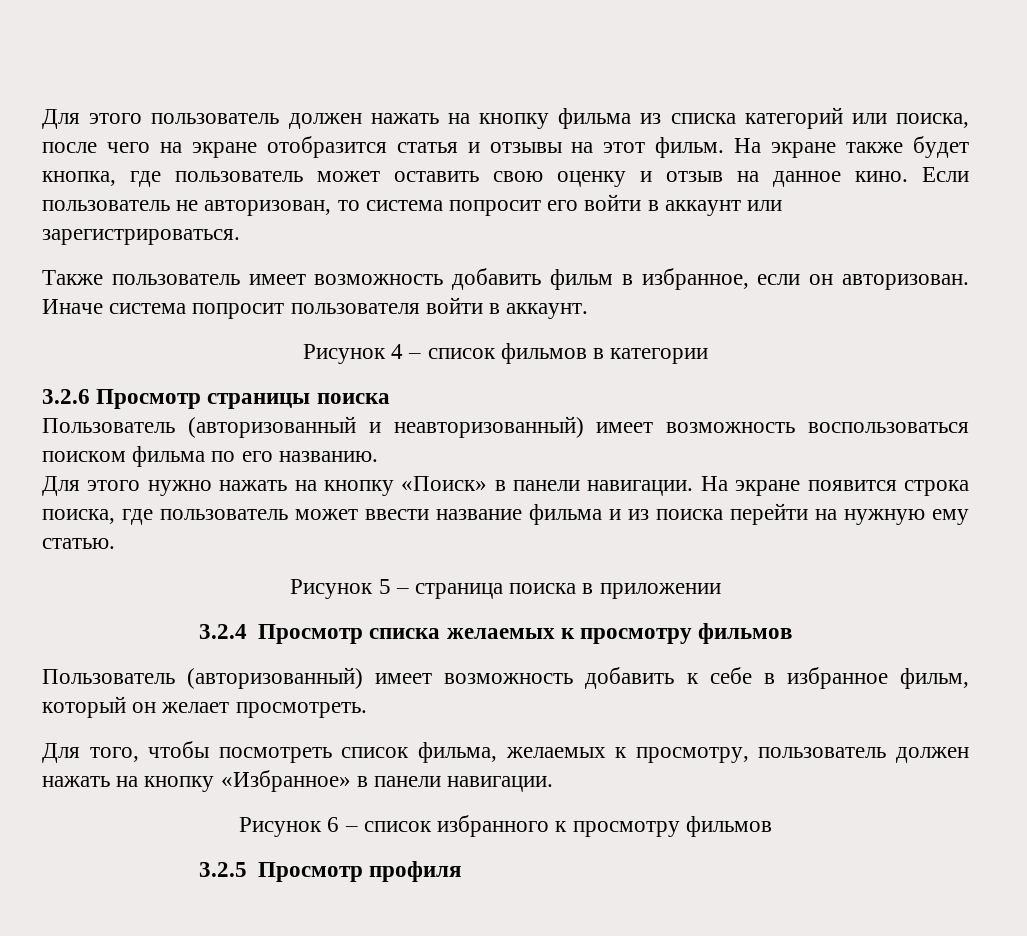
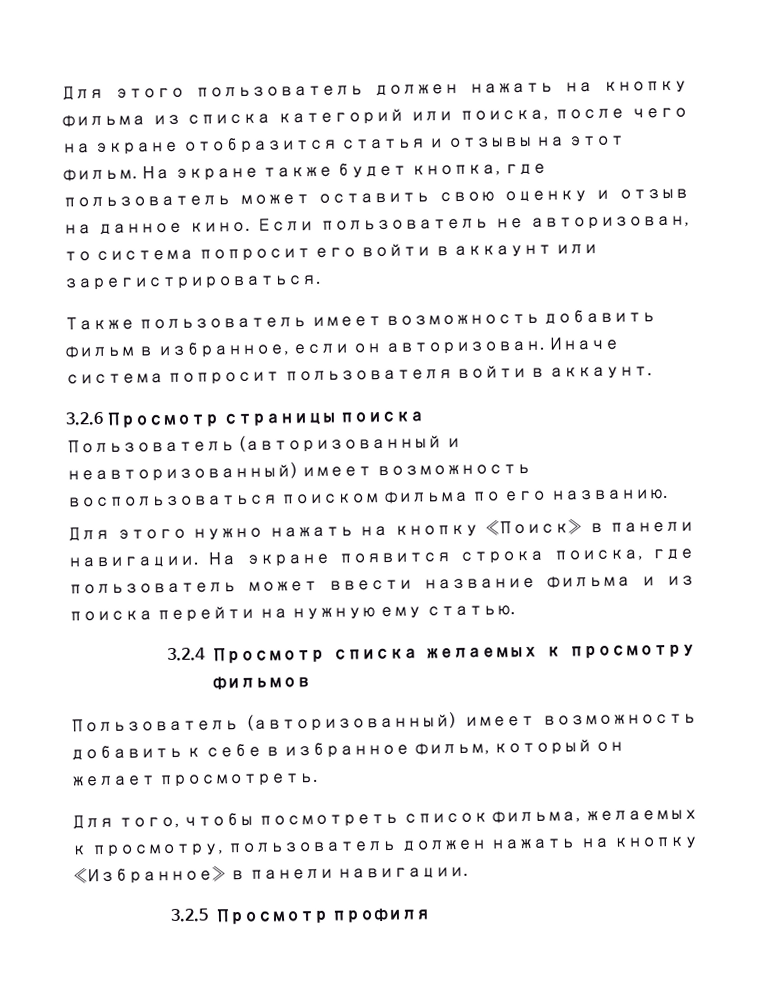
[302,343,709,364] // Рисунок 4 – список фильмов в категории -> (653, 372) none
[290,579,721,599] // Рисунок 5 – страница поиска в приложении -> (516, 611) none
[239,815,772,837] // Рисунок 6 – список избранного к просмотру фильмов -> (469, 873) none

